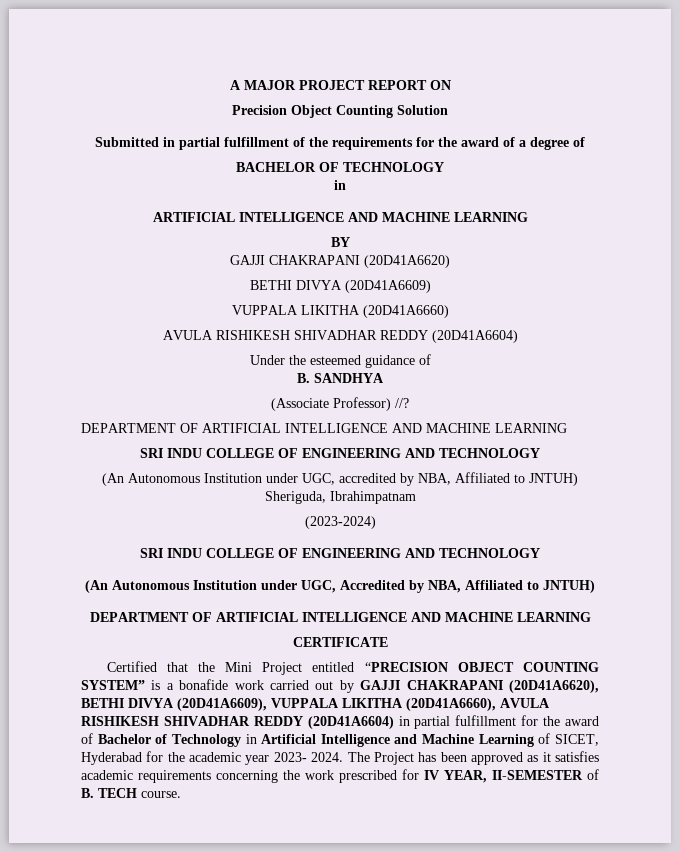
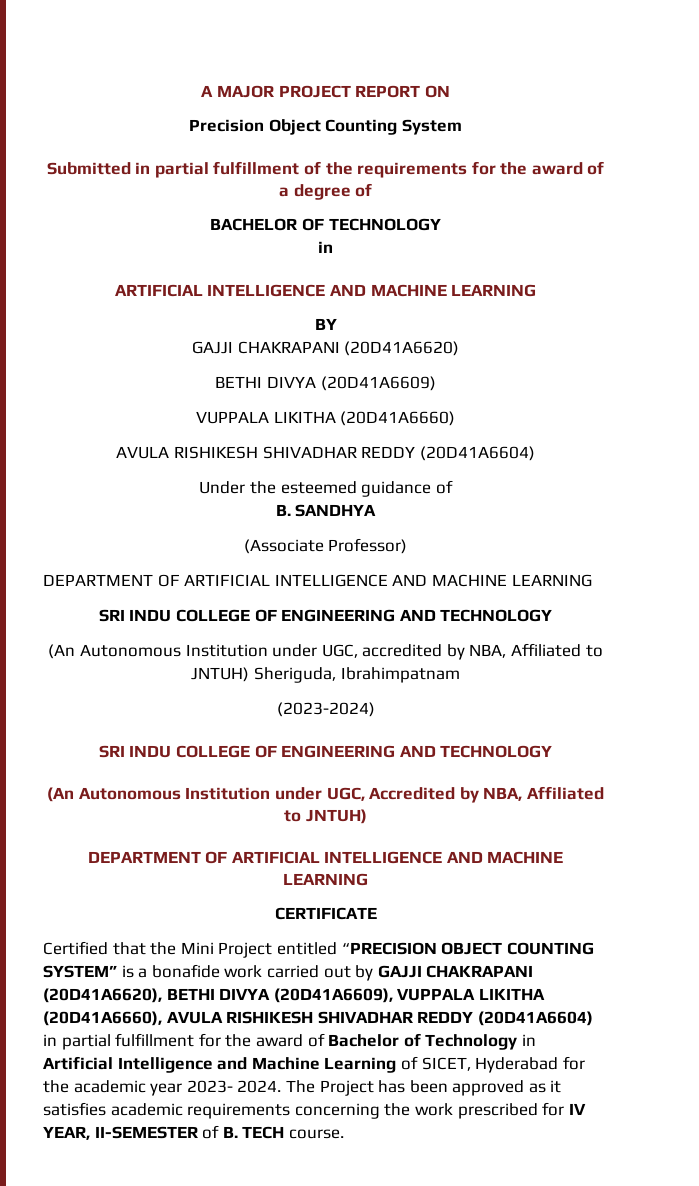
[397,105,448,115] Solution -> [401,119,462,135] System
[395,398,409,408] //? -> (408, 546) none

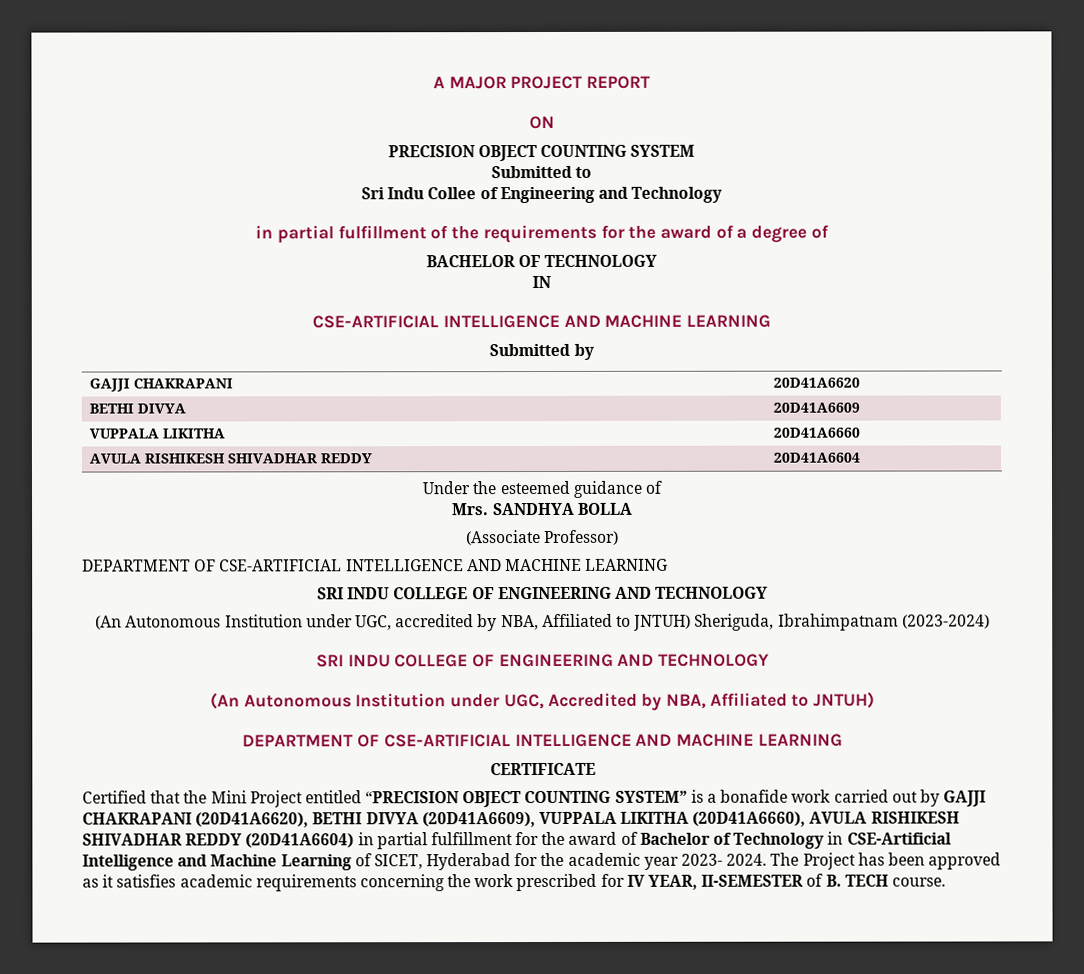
(421, 91) none -> (652, 82) //
[189,119,462,135] [46,162,131,175] Precision Object Counting System // Submitted -> [387,144,696,162] [490,165,593,179] [360,186,723,204] PRECISION OBJECT COUNTING SYSTEM // Submitted to // Sri Indu Collee of Engineering and Technology //
[318,241,333,253] [114,284,537,297] [314,318,337,330] [191,341,460,356] [215,376,436,391] [195,411,456,426] [116,446,535,461] in // ARTIFICIAL INTELLIGENCE AND MACHINE LEARNING // BY // GAJJI CHAKRAPANI (20D41A6620) // BETHI DIVYA (20D41A6609) // VUPPALA LIKITHA (20D41A6660) // AVULA RISHIKESH SHIVADHAR REDDY (20D41A6604) -> [532,275,551,289] [312,314,771,329] [489,343,594,360] [89,378,234,392] [773,377,861,388] [89,403,187,414] [773,402,861,413] [89,428,226,439] [773,427,861,438] [89,453,373,464] [773,452,861,463] IN // CSE-ARTIFICIAL INTELLIGENCE AND MACHINE LEARNING // Submitted by // GAJJI CHAKRAPANI | 20D41A6620 // BETHI DIVYA | 20D41A6609 // VUPPALA LIKITHA | 20D41A6660 // AVULA RISHIKESH SHIVADHAR REDDY | 20D41A6604
[275,504,291,516] B. -> [452,503,490,516] Mrs.
(377, 510) none -> [577,502,633,515] BOLLA
[184,574,271,587] ARTIFICIAL -> [219,559,343,572] CSE-ARTIFICIAL
(460, 675) // -> (899, 622) none
[231,851,320,864] ARTIFICIAL -> [383,734,511,748] CSE-ARTIFICIAL
[43,1056,113,1070] Artificial -> [846,832,952,845] CSE-Artificial

